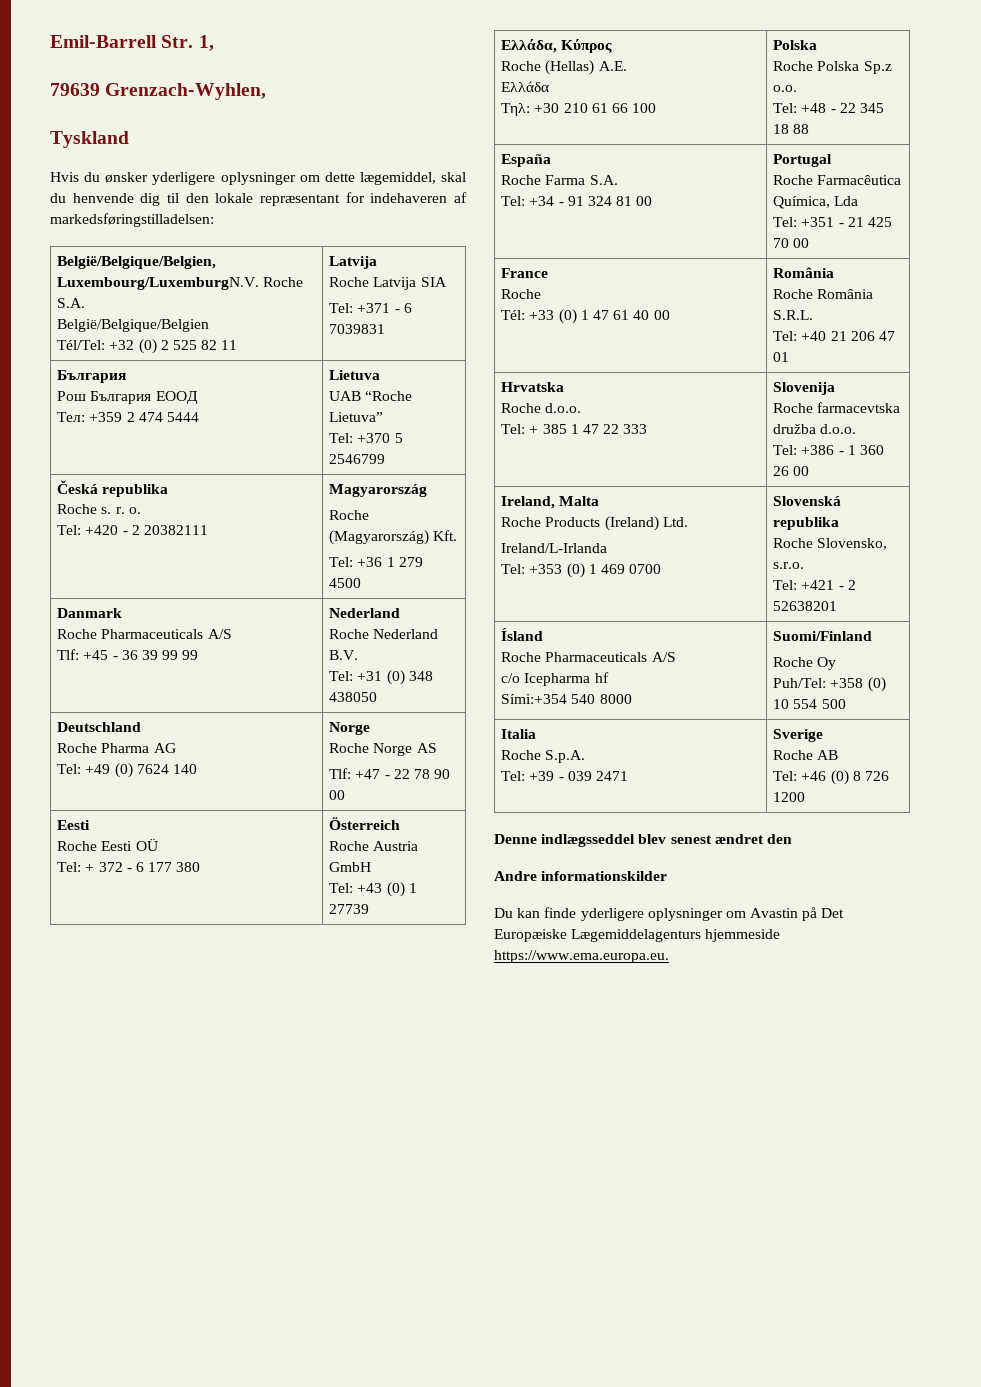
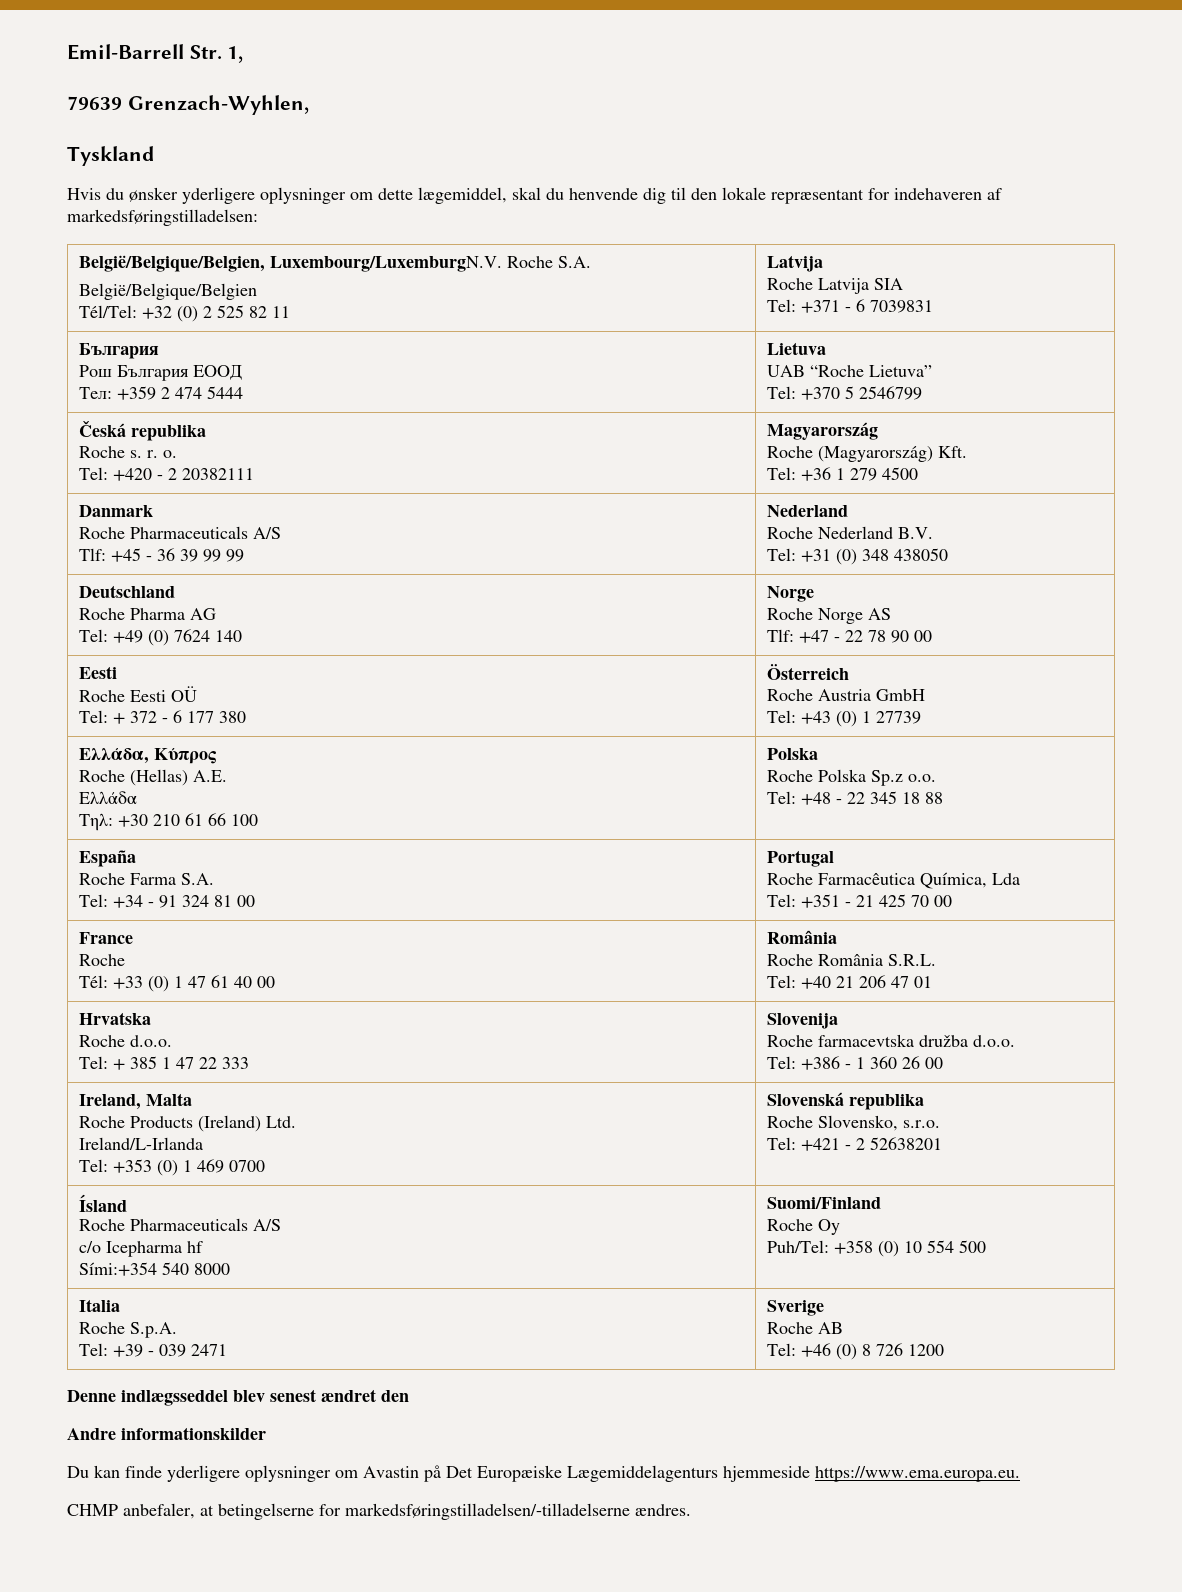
(669, 956) none -> [67,1503,691,1520] // CHMP anbefaler, at betingelserne for markedsføringstilladelsen/-tilladelserne ændres.

